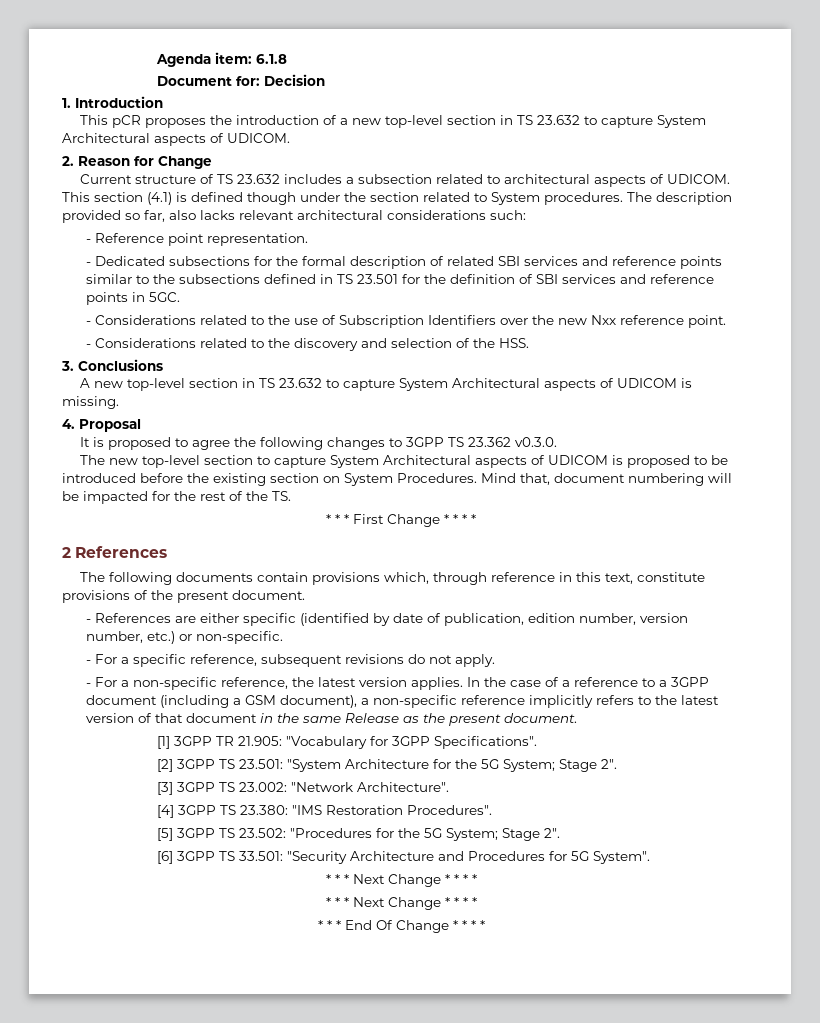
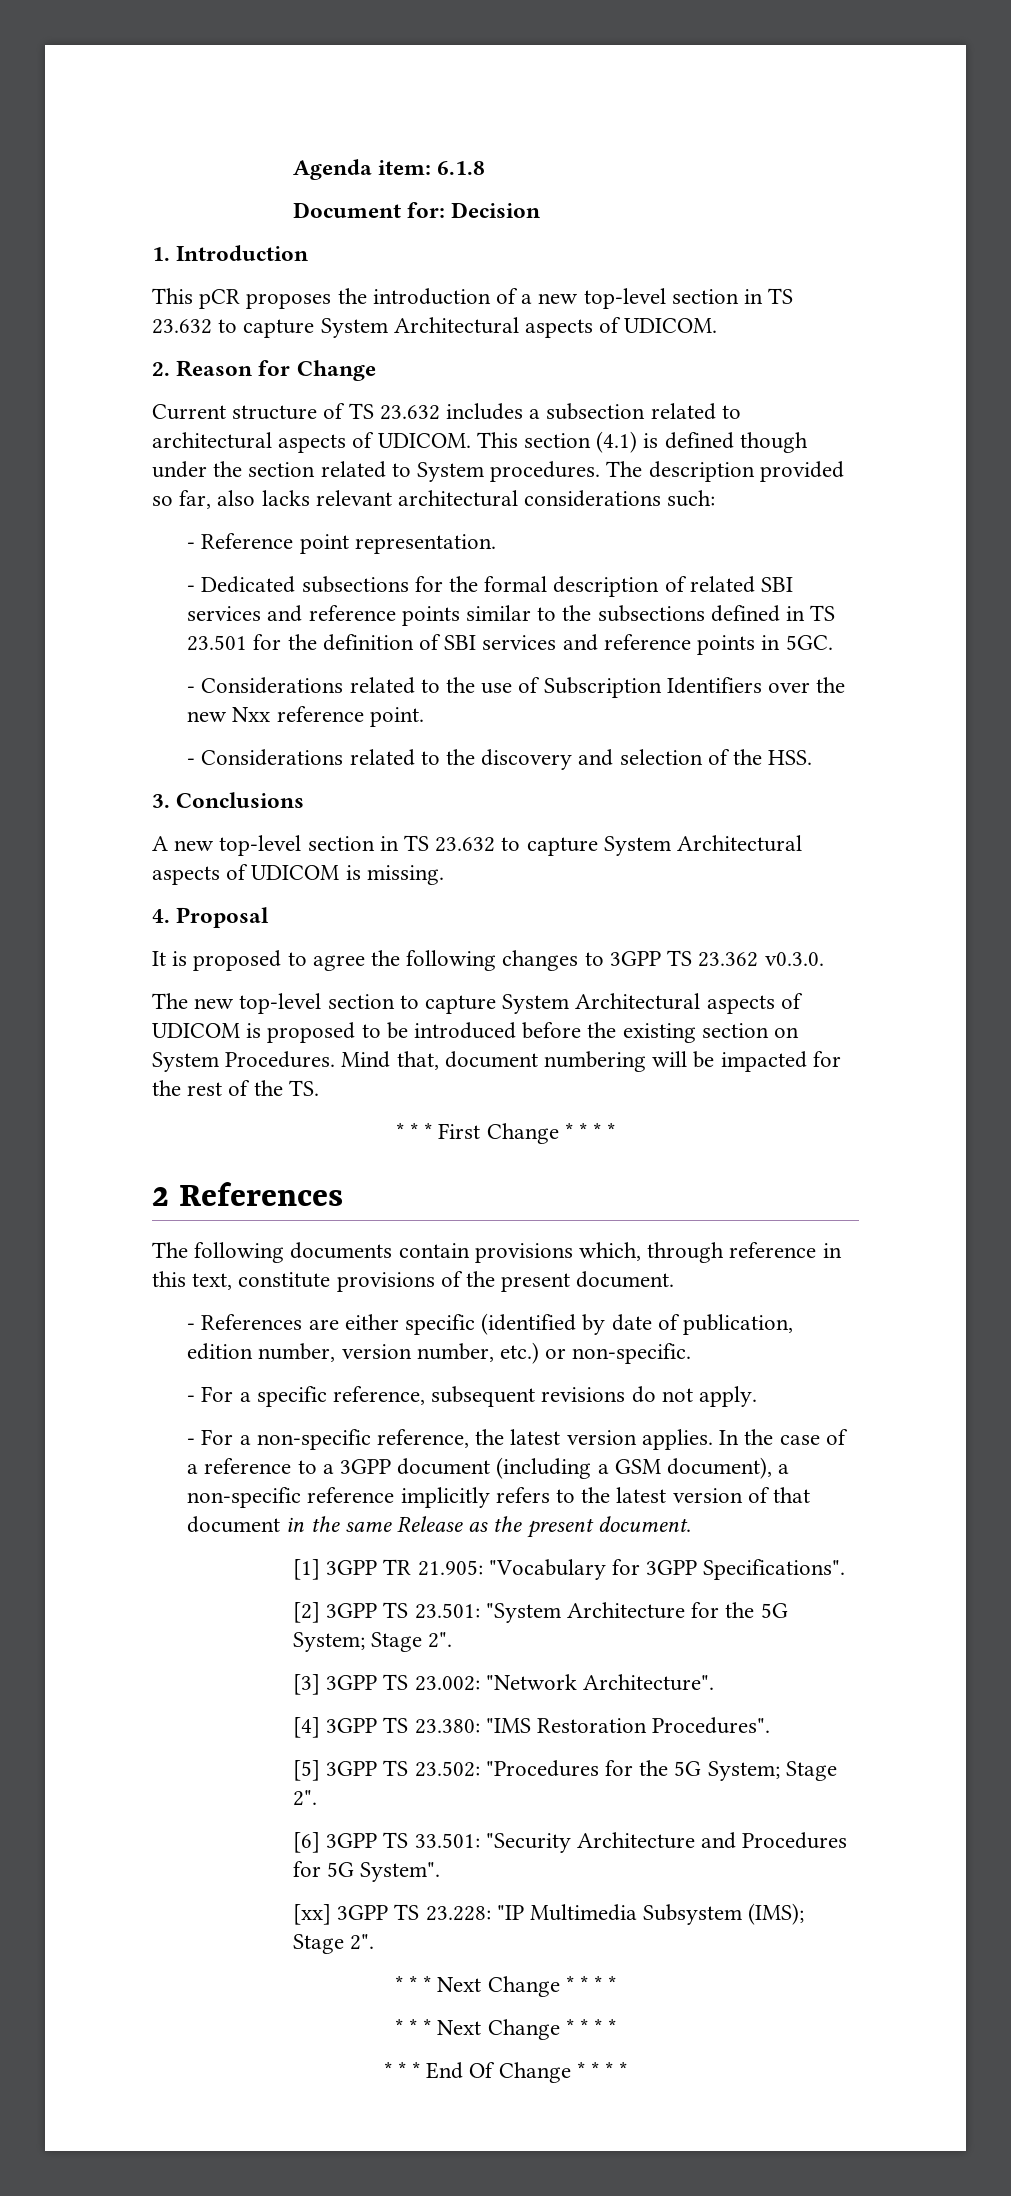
(651, 857) none -> [292,1903,805,1925] [292,1934,375,1954] // [xx] 3GPP TS 23.228: "IP Multimedia Subsystem (IMS); Stage 2".

